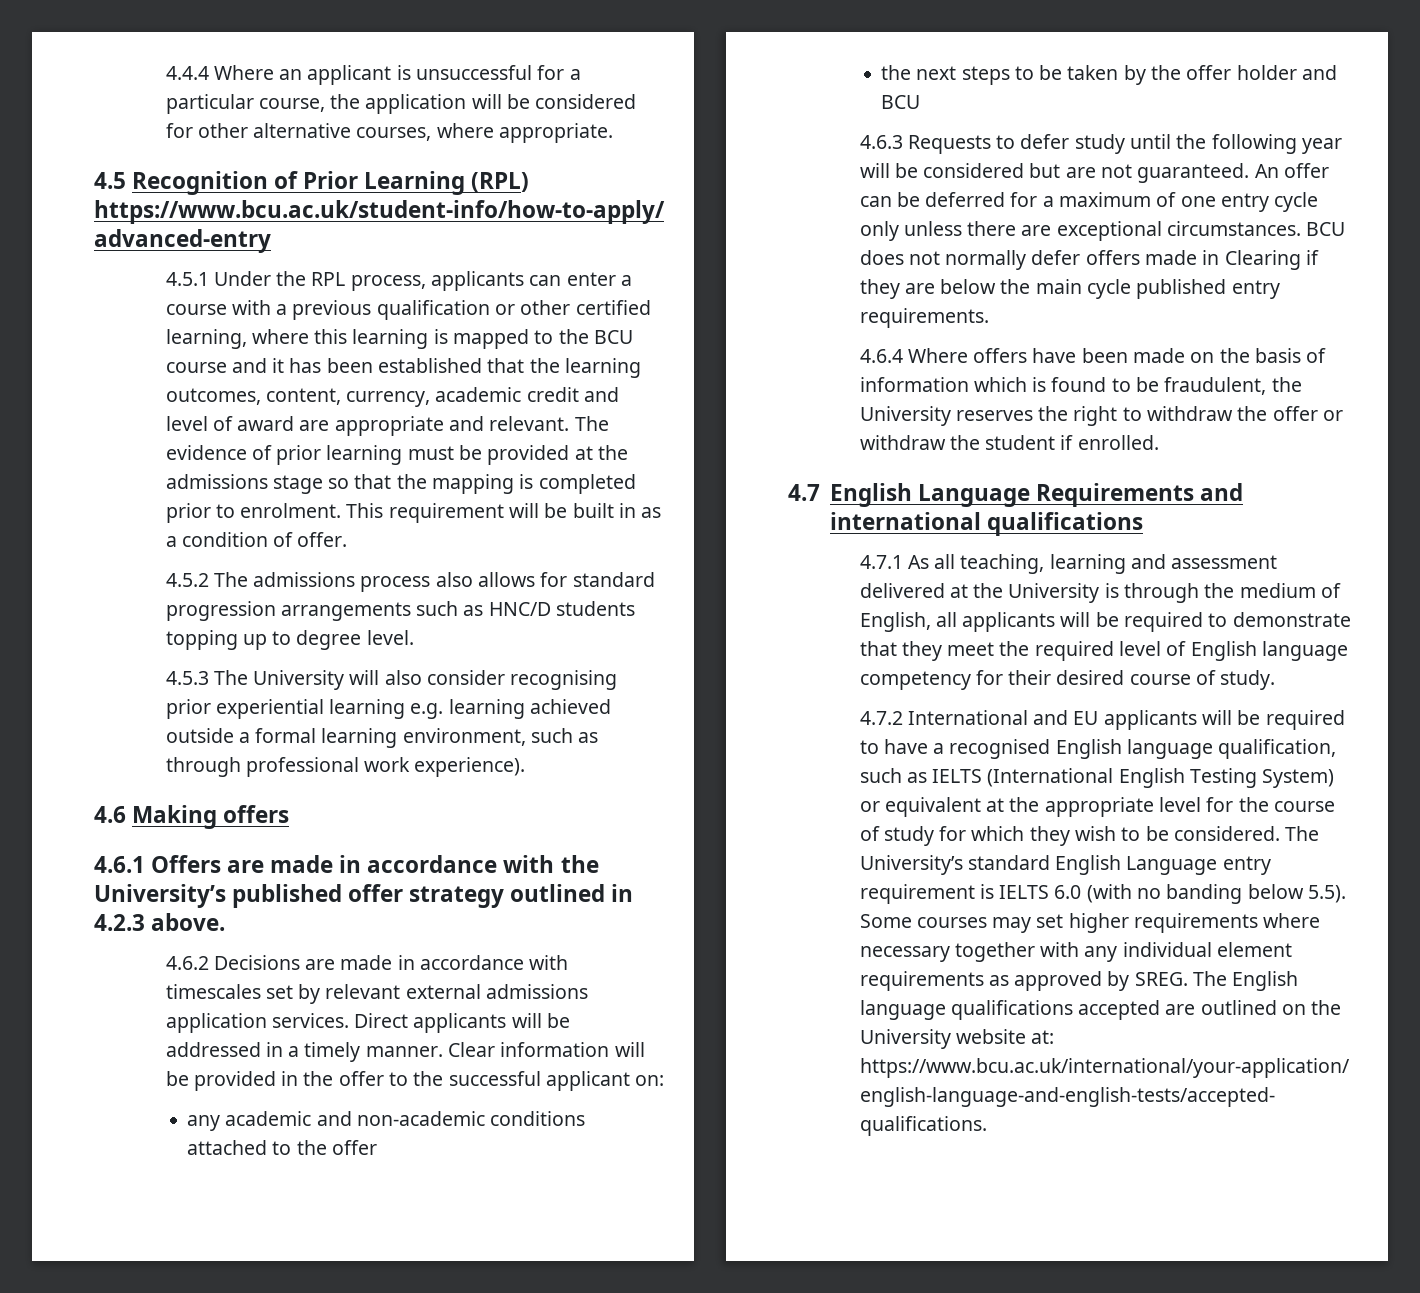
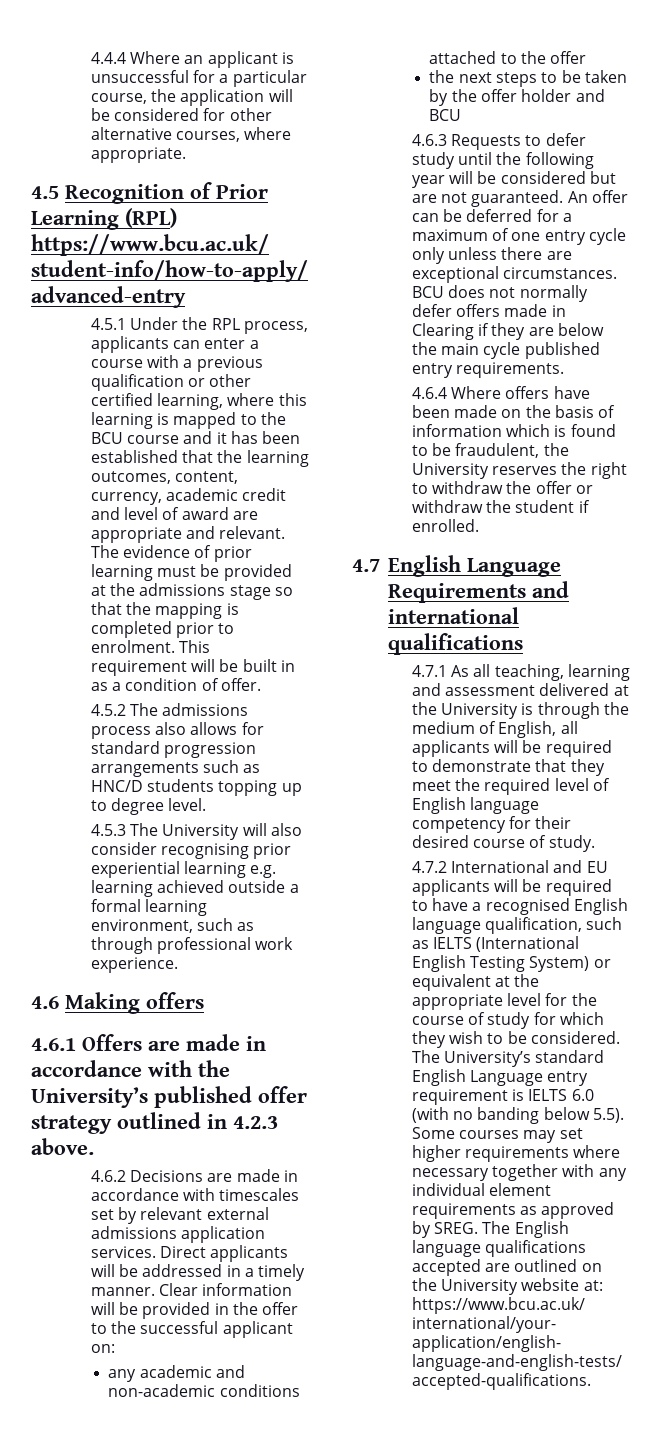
[414,757,526,777] experience). -> [90,957,178,973] experience.

